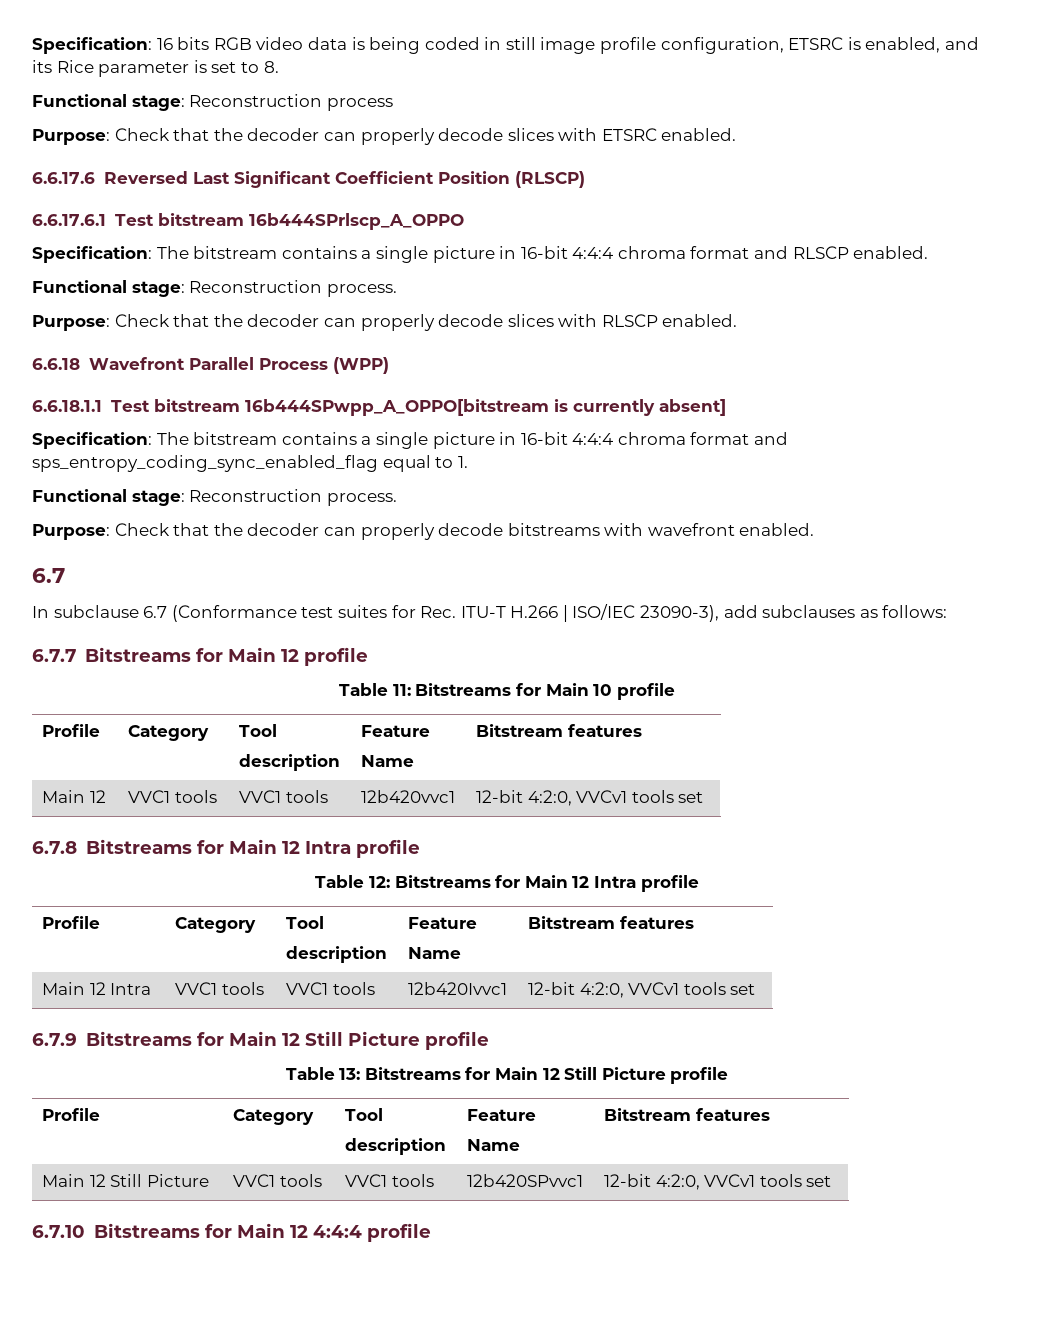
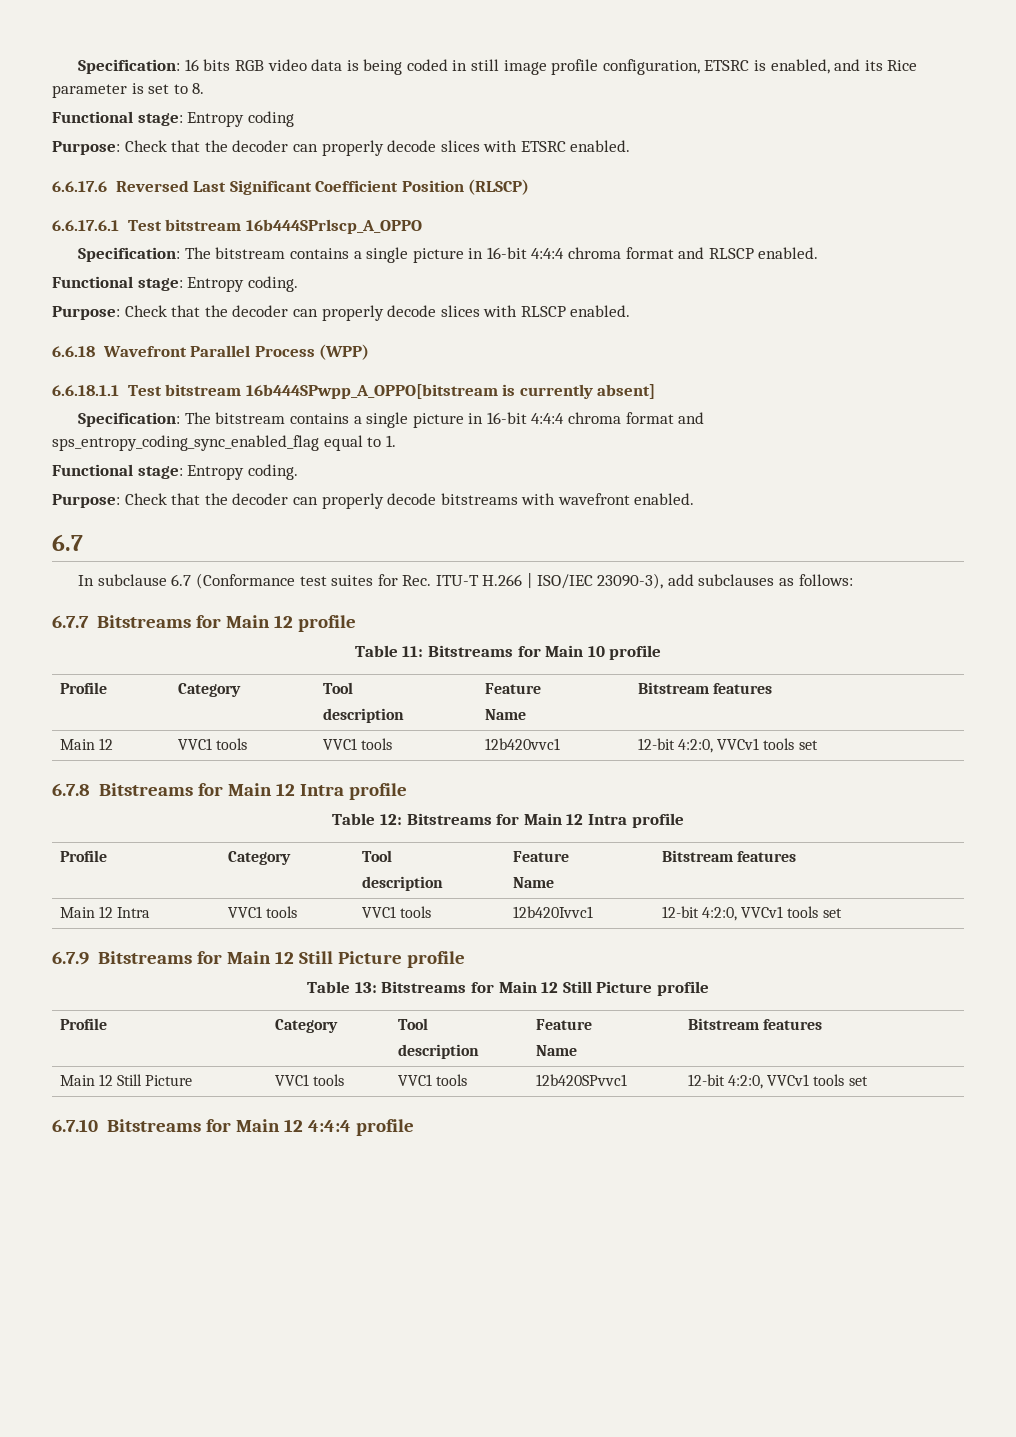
[189,94,393,111] Reconstruction process -> [187,111,294,127] Entropy coding
[189,280,397,297] Reconstruction process. -> [187,276,298,292] Entropy coding.
[189,489,397,506] Reconstruction process. -> [187,464,298,480] Entropy coding.

